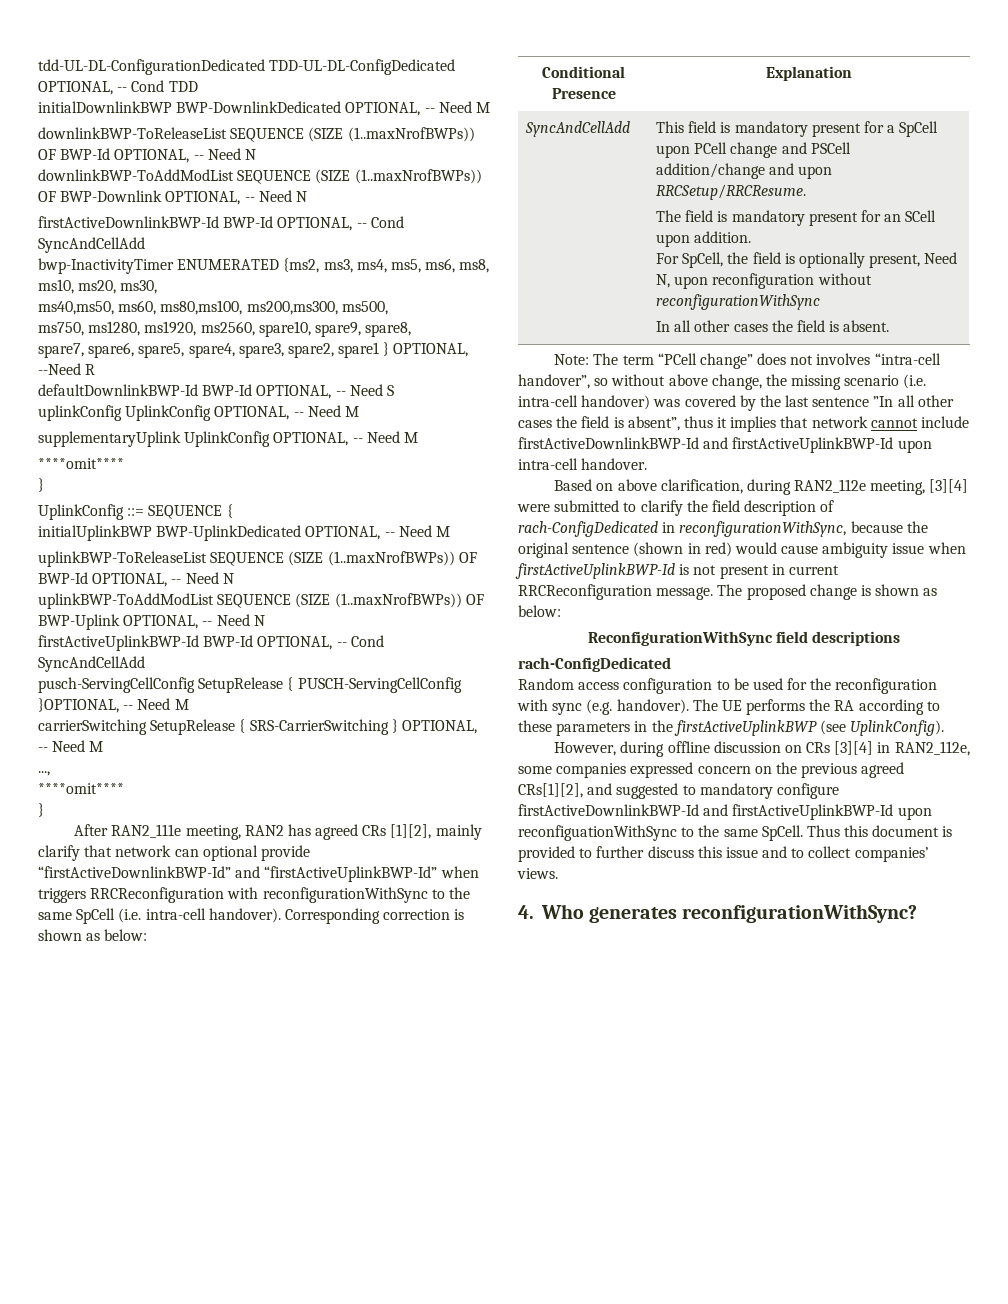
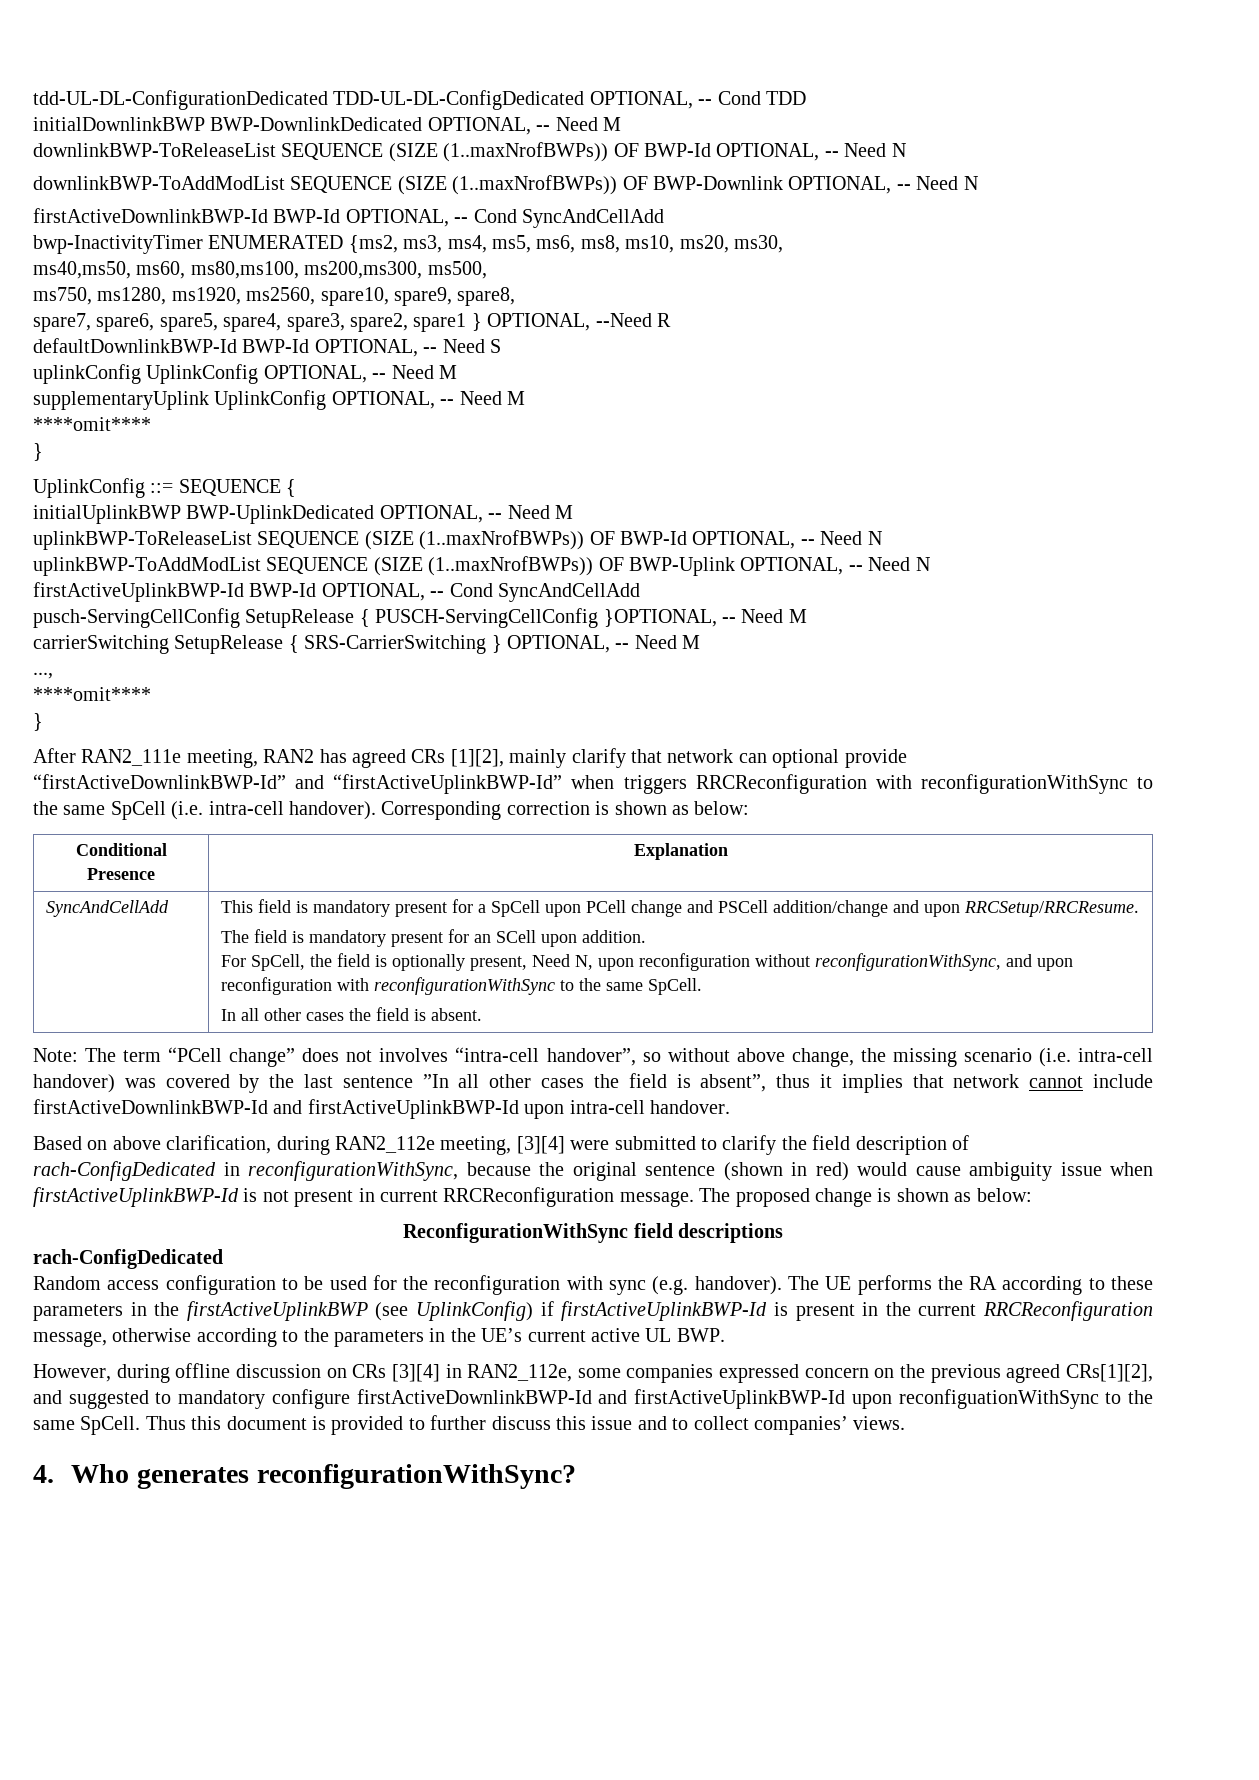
[655,294,820,310] reconfigurationWithSync -> [814,953,1073,971] [220,977,702,995] reconfigurationWithSync, and upon reconfiguration with reconfigurationWithSync to the same SpCell.
[850,720,945,736] UplinkConfig). -> [416,1301,1153,1321] [33,1328,725,1347] UplinkConfig) if firstActiveUplinkBWP-Id is present in the current RRCReconfiguration message, otherwise according to the parameters in the UE’s current active UL BWP.

